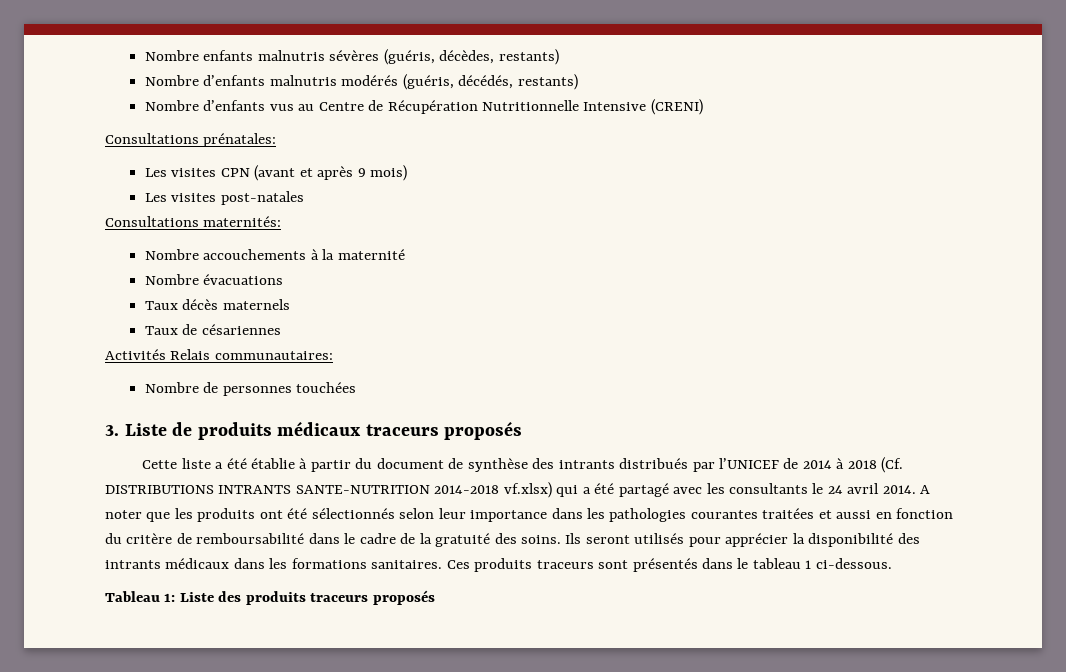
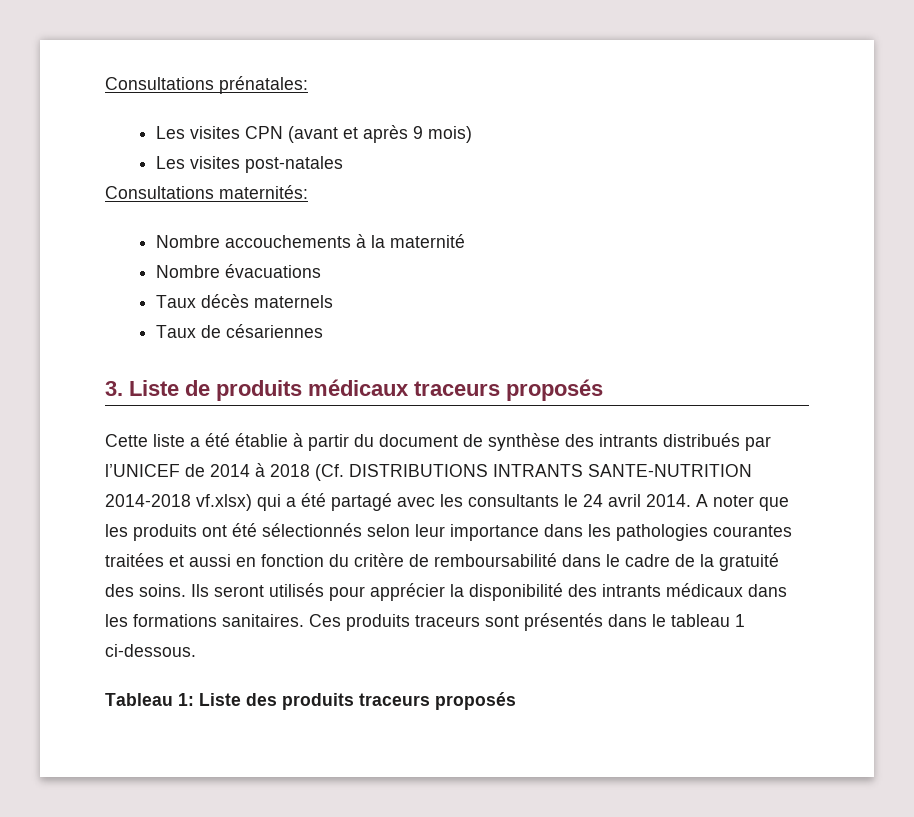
[144,49,559,65] [144,74,578,90] [144,99,703,115] Nombre enfants malnutris sévères (guéris, décèdes, restants) // Nombre d’enfants malnutris modérés (guéris, décédés, restants) // Nombre d’enfants vus au Centre de Récupération Nutritionnelle Intensive (CRENI) // -> (105, 83) none
[105,349,333,360] [144,382,357,396] // Activités Relais communautaires: // Nombre de personnes touchées -> (323, 331) none

